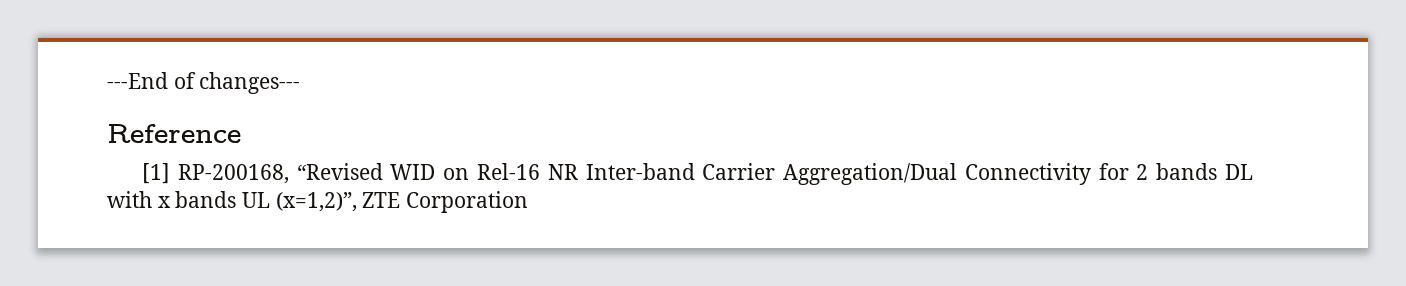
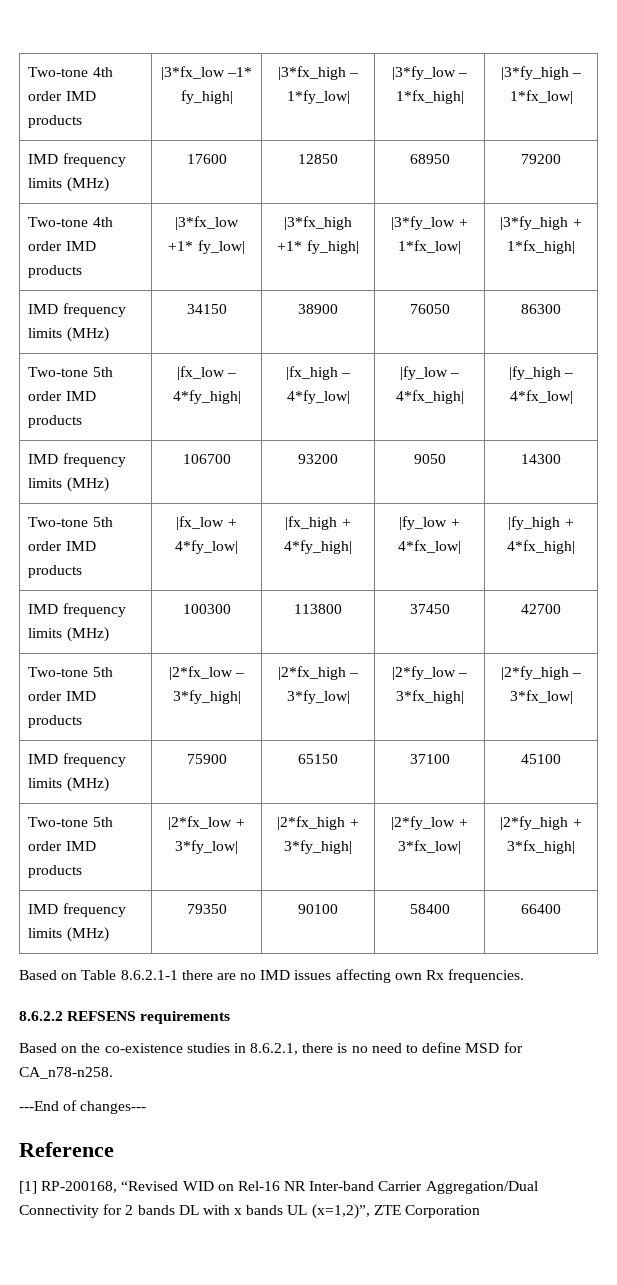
(107, 80) none -> [28,67,113,77] [28,91,96,101] [28,115,83,128] [160,66,253,80] [180,90,233,104] [277,66,359,80] [286,90,350,104] [391,66,468,80] [395,90,464,104] [500,66,582,80] [509,90,573,104] [28,153,126,167] [28,177,109,192] [186,154,227,164] [298,154,338,164] [409,154,450,164] [521,154,561,164] [28,217,113,227] [28,241,96,251] [28,265,83,278] [175,216,239,230] [168,240,245,254] [284,216,352,230] [277,240,359,254] [391,216,468,230] [398,240,461,254] [500,216,582,230] [507,240,575,254] [28,303,126,317] [28,327,109,342] [186,304,227,314] [298,304,338,314] [409,304,450,314] [521,304,561,314] [28,367,113,377] [28,391,96,401] [28,415,83,428] [176,366,237,380] [172,390,241,404] [285,366,351,380] [286,390,350,404] [399,366,460,380] [395,390,464,404] [508,366,574,380] [509,390,573,404] [28,453,126,467] [28,477,109,492] [182,454,231,464] [298,454,338,464] [413,454,446,464] [521,454,561,464] [28,517,113,527] [28,541,96,551] [28,565,83,578] [176,516,237,530] [175,540,238,554] [285,516,351,530] [284,540,352,554] [399,516,460,530] [398,540,461,554] [508,516,574,530] [507,540,575,554] [28,603,126,617] [28,627,109,642] [182,604,231,614] [294,604,342,614] [409,604,450,614] [521,604,561,614] [28,667,113,677] [28,691,96,701] [28,715,83,728] [168,666,245,680] [172,690,241,704] [277,666,359,680] [286,690,350,704] [391,666,468,680] [395,690,464,704] [500,666,582,680] [509,690,573,704] [28,753,126,767] [28,777,109,792] [186,754,227,764] [298,754,338,764] [409,754,450,764] [521,754,561,764] [28,817,113,827] [28,841,96,851] [28,865,83,878] [168,816,245,830] [175,840,238,854] [277,816,359,830] [284,840,352,854] [391,816,468,830] [398,840,461,854] [500,816,582,830] [507,840,575,854] [28,903,126,917] [28,927,109,942] [186,904,227,914] [298,904,338,914] [409,904,450,914] [521,904,561,914] [19,969,525,983] [19,1011,231,1024] [19,1042,523,1055] [19,1067,113,1079] Two-tone 4th order IMD products | |3*fx_low –1* fy_high| | |3*fx_high – 1*fy_low| | |3*fy_low – 1*fx_high| | |3*fy_high – 1*fx_low| // IMD frequency limits (MHz) | 17600 | 12850 | 68950 | 79200 // Two-tone 4th order IMD products | |3*fx_low +1* fy_low| | |3*fx_high +1* fy_high| | |3*fy_low + 1*fx_low| | |3*fy_high + 1*fx_high| // IMD frequency limits (MHz) | 34150 | 38900 | 76050 | 86300 // Two-tone 5th order IMD products | |fx_low – 4*fy_high| | |fx_high – 4*fy_low| | |fy_low – 4*fx_high| | |fy_high – 4*fx_low| // IMD frequency limits (MHz) | 106700 | 93200 | 9050 | 14300 // Two-tone 5th order IMD products | |fx_low + 4*fy_low| | |fx_high + 4*fy_high| | |fy_low + 4*fx_low| | |fy_high + 4*fx_high| // IMD frequency limits (MHz) | 100300 | 113800 | 37450 | 42700 // Two-tone 5th order IMD products | |2*fx_low – 3*fy_high| | |2*fx_high – 3*fy_low| | |2*fy_low – 3*fx_high| | |2*fy_high – 3*fx_low| // IMD frequency limits (MHz) | 75900 | 65150 | 37100 | 45100 // Two-tone 5th order IMD products | |2*fx_low + 3*fy_low| | |2*fx_high + 3*fy_high| | |2*fy_low + 3*fx_low| | |2*fy_high + 3*fx_high| // IMD frequency limits (MHz) | 79350 | 90100 | 58400 | 66400 // Based on Table 8.6.2.1-1 there are no IMD issues affecting own Rx frequencies. // 8.6.2.2 REFSENS requirements // Based on the co-existence studies in 8.6.2.1, there is no need to define MSD for CA_n78-n258. //

